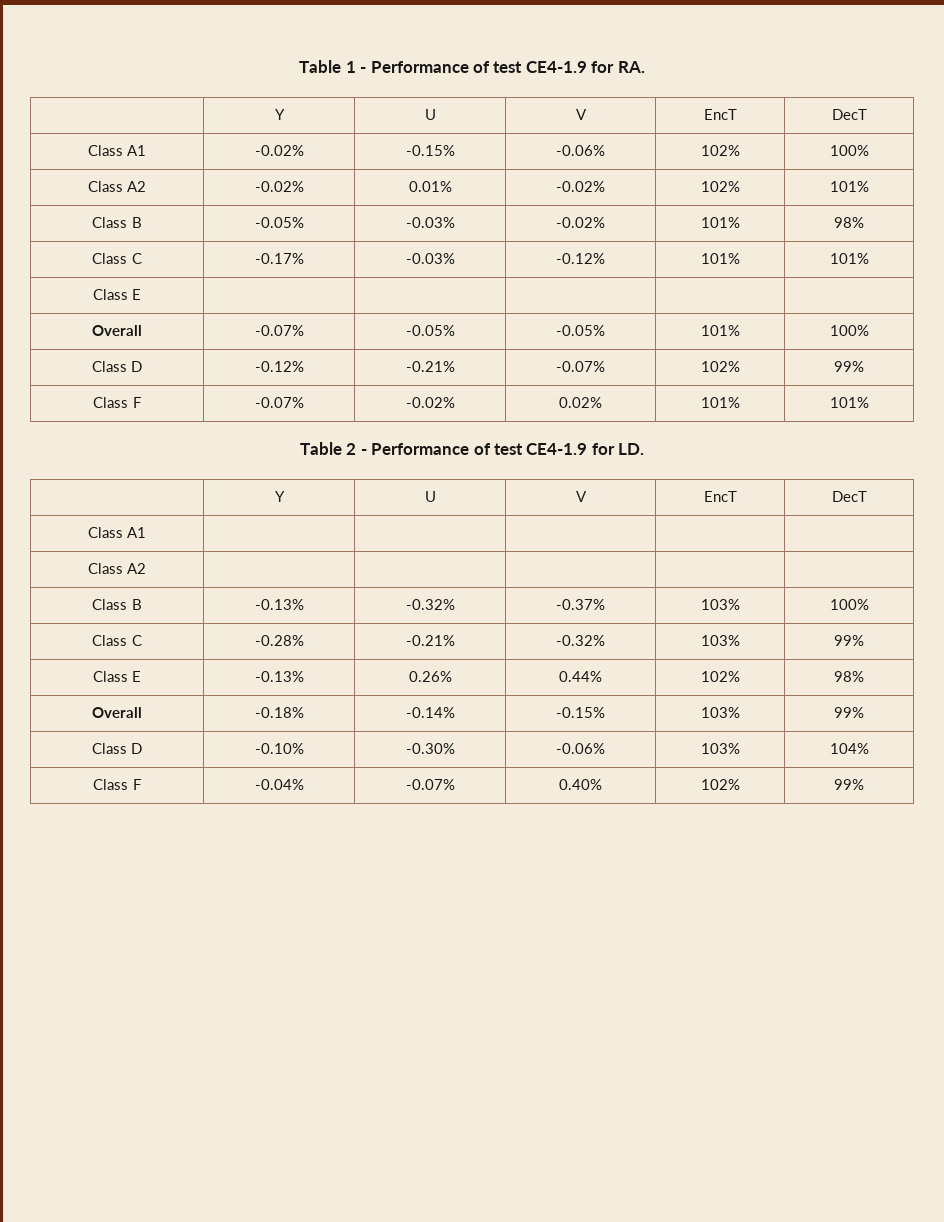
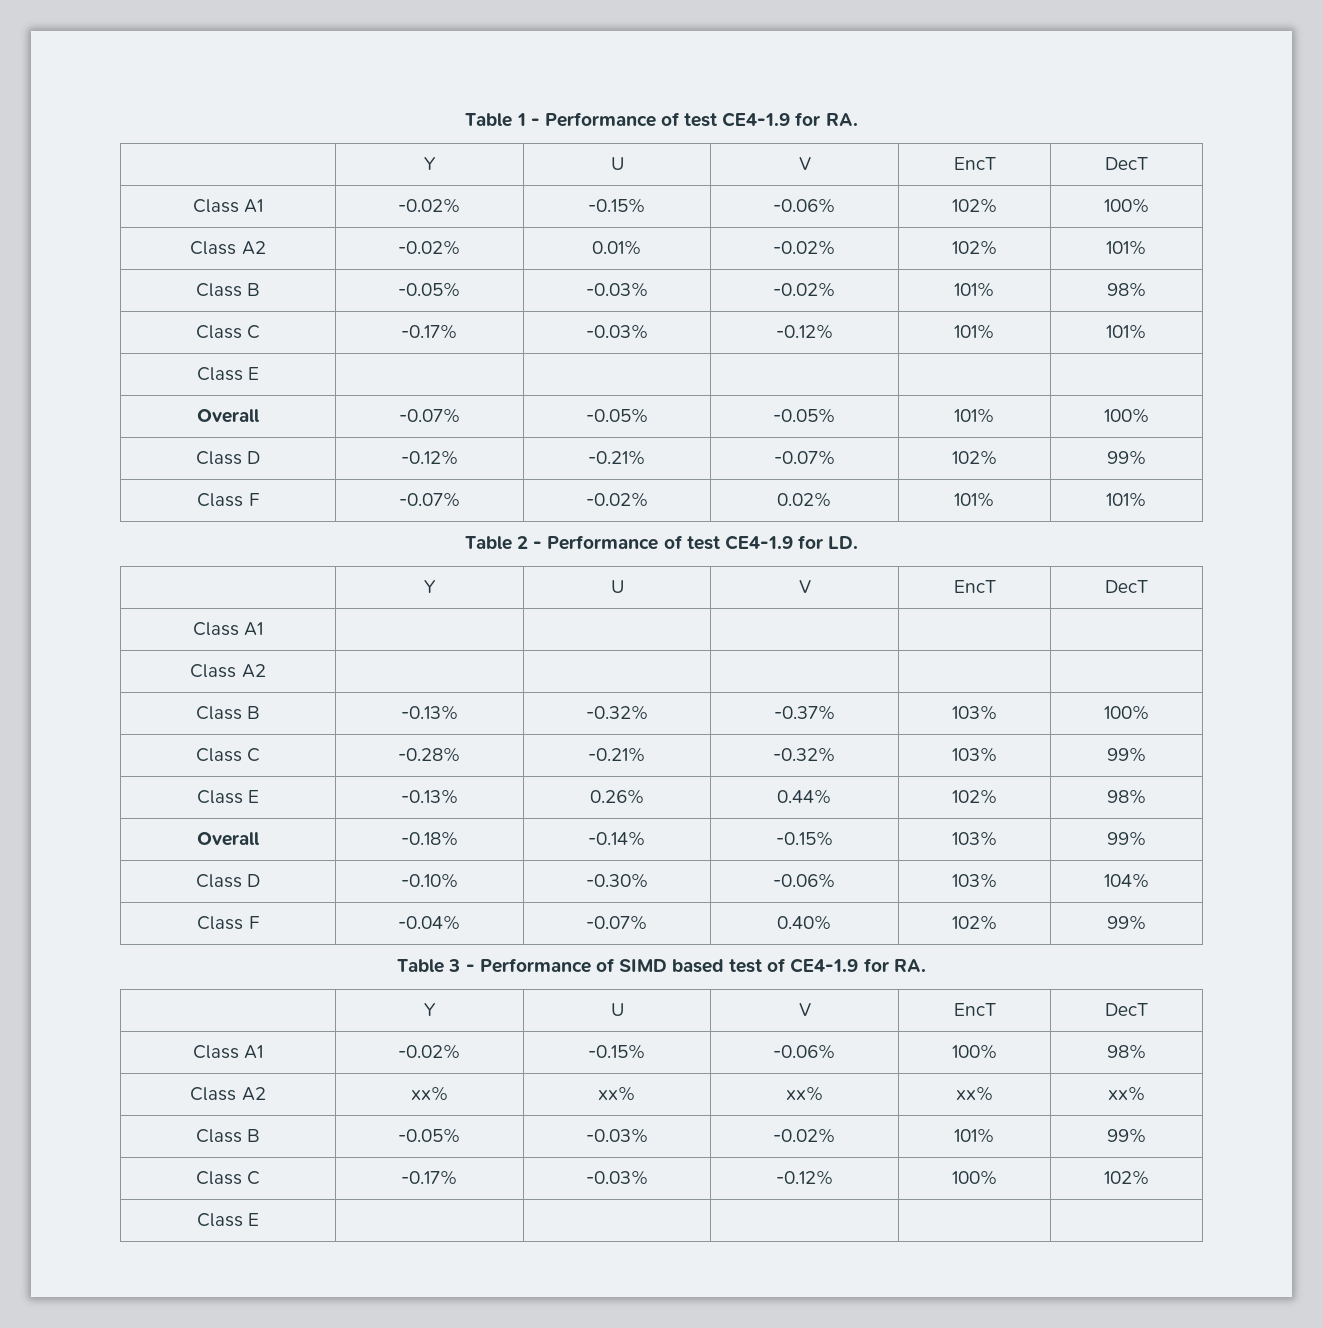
(864, 784) none -> [397,958,926,973] [424,1003,436,1016] [610,1003,624,1016] [798,1003,811,1016] [953,1003,996,1016] [1105,1003,1148,1016] [192,1045,264,1059] [398,1044,461,1059] [588,1044,646,1059] [773,1044,836,1059] [951,1044,998,1059] [1106,1044,1147,1059] [190,1087,266,1101] [410,1086,449,1101] [598,1086,636,1101] [785,1086,824,1101] [955,1086,994,1101] [1107,1086,1146,1101] [195,1129,261,1143] [398,1128,461,1143] [585,1128,649,1143] [773,1128,836,1143] [954,1128,995,1143] [1106,1128,1147,1143] [195,1171,261,1185] [401,1170,458,1185] [585,1170,649,1185] [775,1170,834,1185] [951,1170,998,1185] [1103,1170,1150,1185] [196,1213,260,1227] // Table 3 - Performance of SIMD based test of CE4-1.9 for RA. // | Y | U | V | EncT | DecT // Class A1 | -0.02% | -0.15% | -0.06% | 100% | 98% // Class A2 | xx% | xx% | xx% | xx% | xx% // Class B | -0.05% | -0.03% | -0.02% | 101% | 99% // Class C | -0.17% | -0.03% | -0.12% | 100% | 102% // Class E | | | | |

